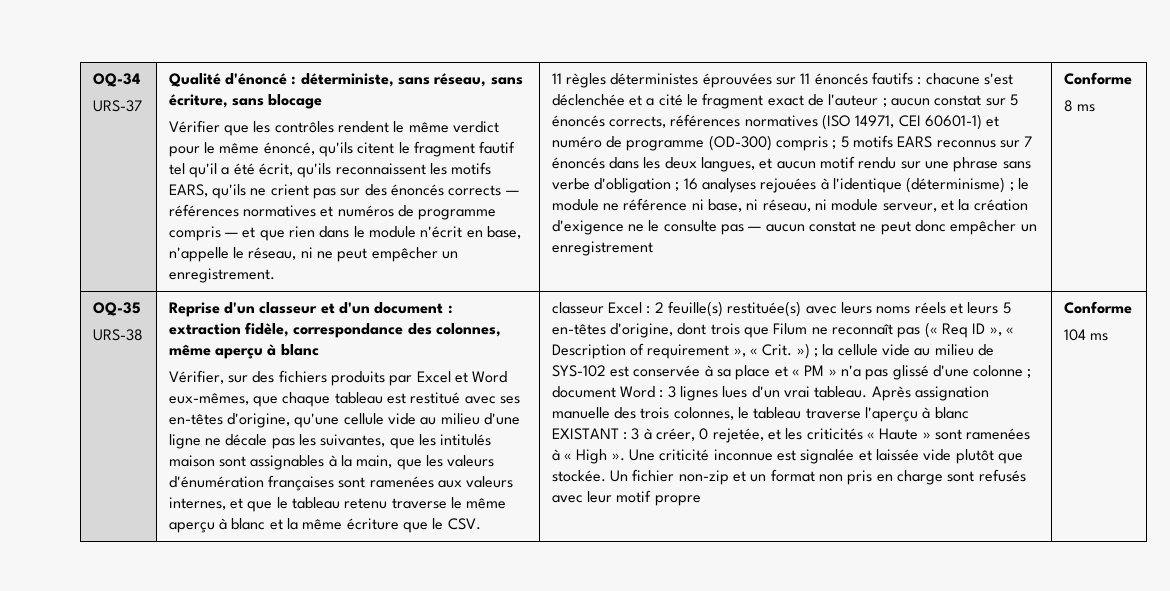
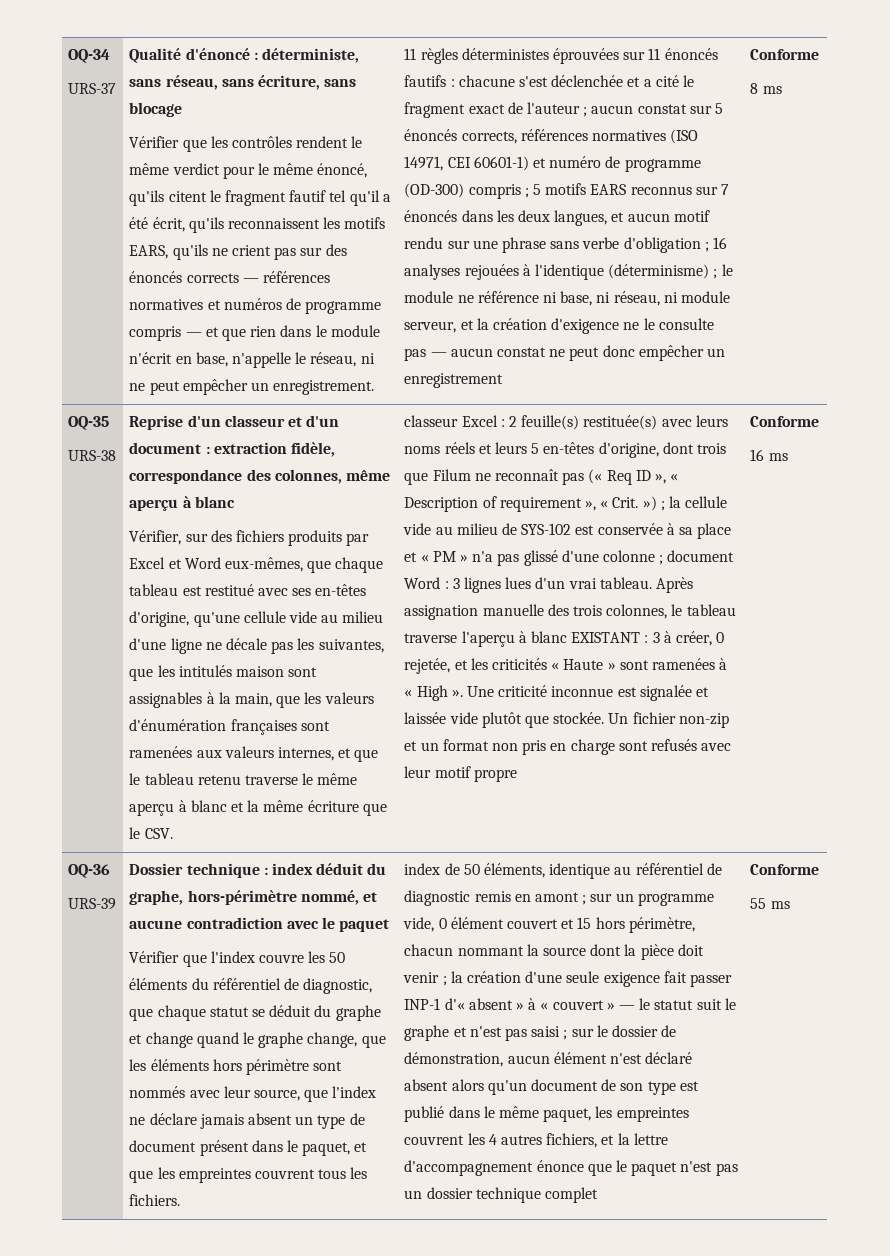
[1063,329,1108,341] 104 ms -> [750,449,788,461] [68,864,111,878] [68,898,117,910] [129,863,387,878] [129,890,378,905] [129,917,390,932] [129,951,346,967] [129,978,373,994] [129,1005,381,1021] [129,1032,386,1048] [129,1059,343,1075] [129,1086,377,1102] [129,1113,365,1129] [129,1140,368,1156] [129,1167,368,1183] [129,1194,181,1206] [404,863,722,879] [404,890,714,906] [403,917,695,933] [404,944,704,960] [403,971,732,987] [404,998,736,1010] [404,1025,677,1041] [404,1052,693,1067] [404,1079,699,1095] [404,1106,689,1122] [404,1133,668,1148] [404,1160,738,1176] [404,1187,599,1203] [750,864,820,875] [750,898,790,909] 16 ms // OQ-36 // URS-39 | Dossier technique : index déduit du graphe, hors-périmètre nommé, et aucune contradiction avec le paquet // Vérifier que l'index couvre les 50 éléments du référentiel de diagnostic, que chaque statut se déduit du graphe et change quand le graphe change, que les éléments hors périmètre sont nommés avec leur source, que l'index ne déclare jamais absent un type de document présent dans le paquet, et que les empreintes couvrent tous les fichiers. | index de 50 éléments, identique au référentiel de diagnostic remis en amont ; sur un programme vide, 0 élément couvert et 15 hors périmètre, chacun nommant la source dont la pièce doit venir ; la création d'une seule exigence fait passer INP-1 d'« absent » à « couvert » — le statut suit le graphe et n'est pas saisi ; sur le dossier de démonstration, aucun élément n'est déclaré absent alors qu'un document de son type est publié dans le même paquet, les empreintes couvrent les 4 autres fichiers, et la lettre d'accompagnement énonce que le paquet n'est pas un dossier technique complet | Conforme // 55 ms

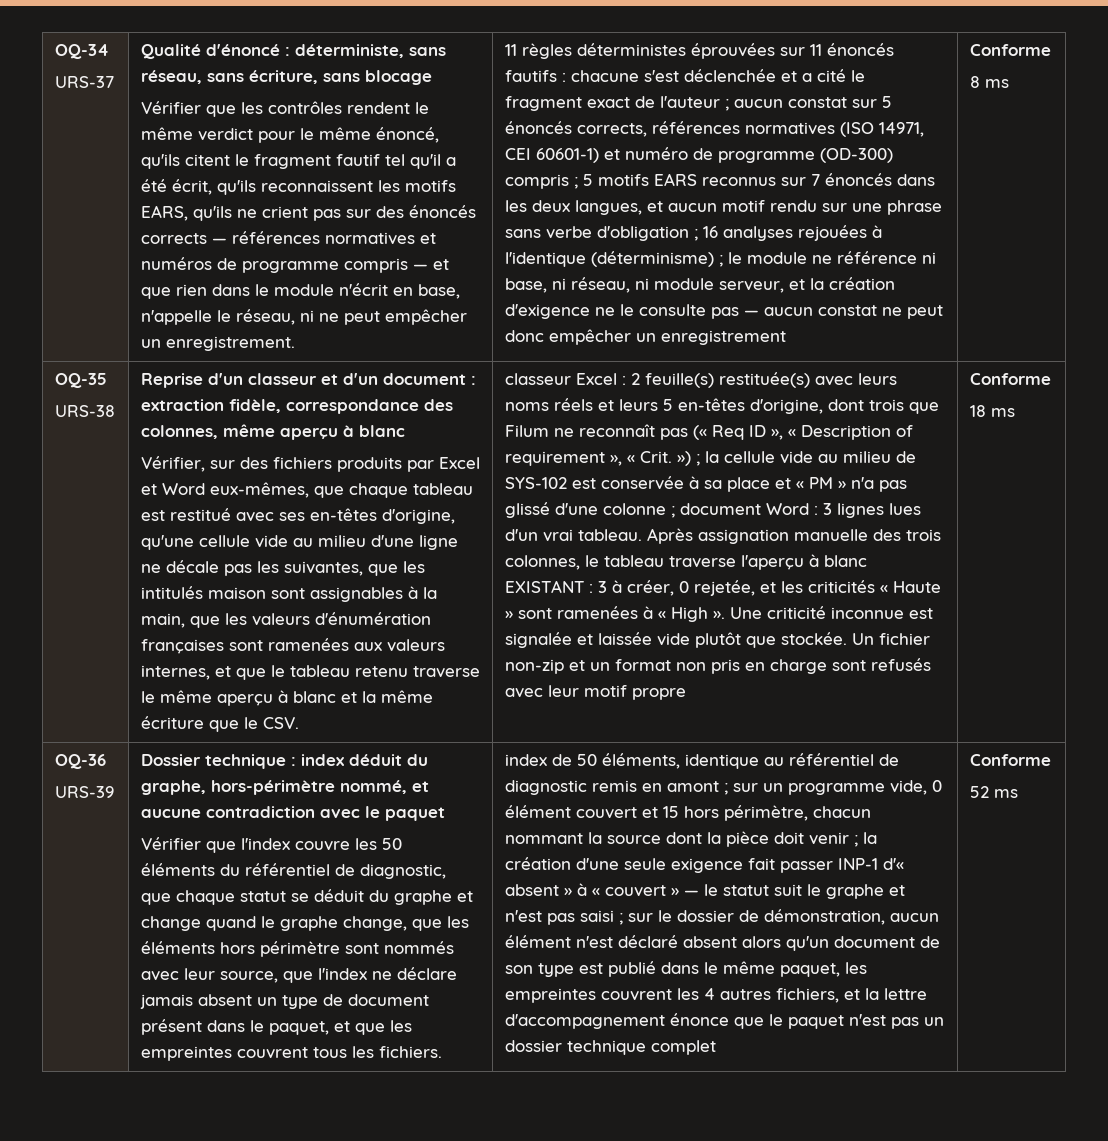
[750,449,765,461] 16 -> [969,405,986,417] 18
[750,898,767,909] 55 -> [969,786,989,798] 52

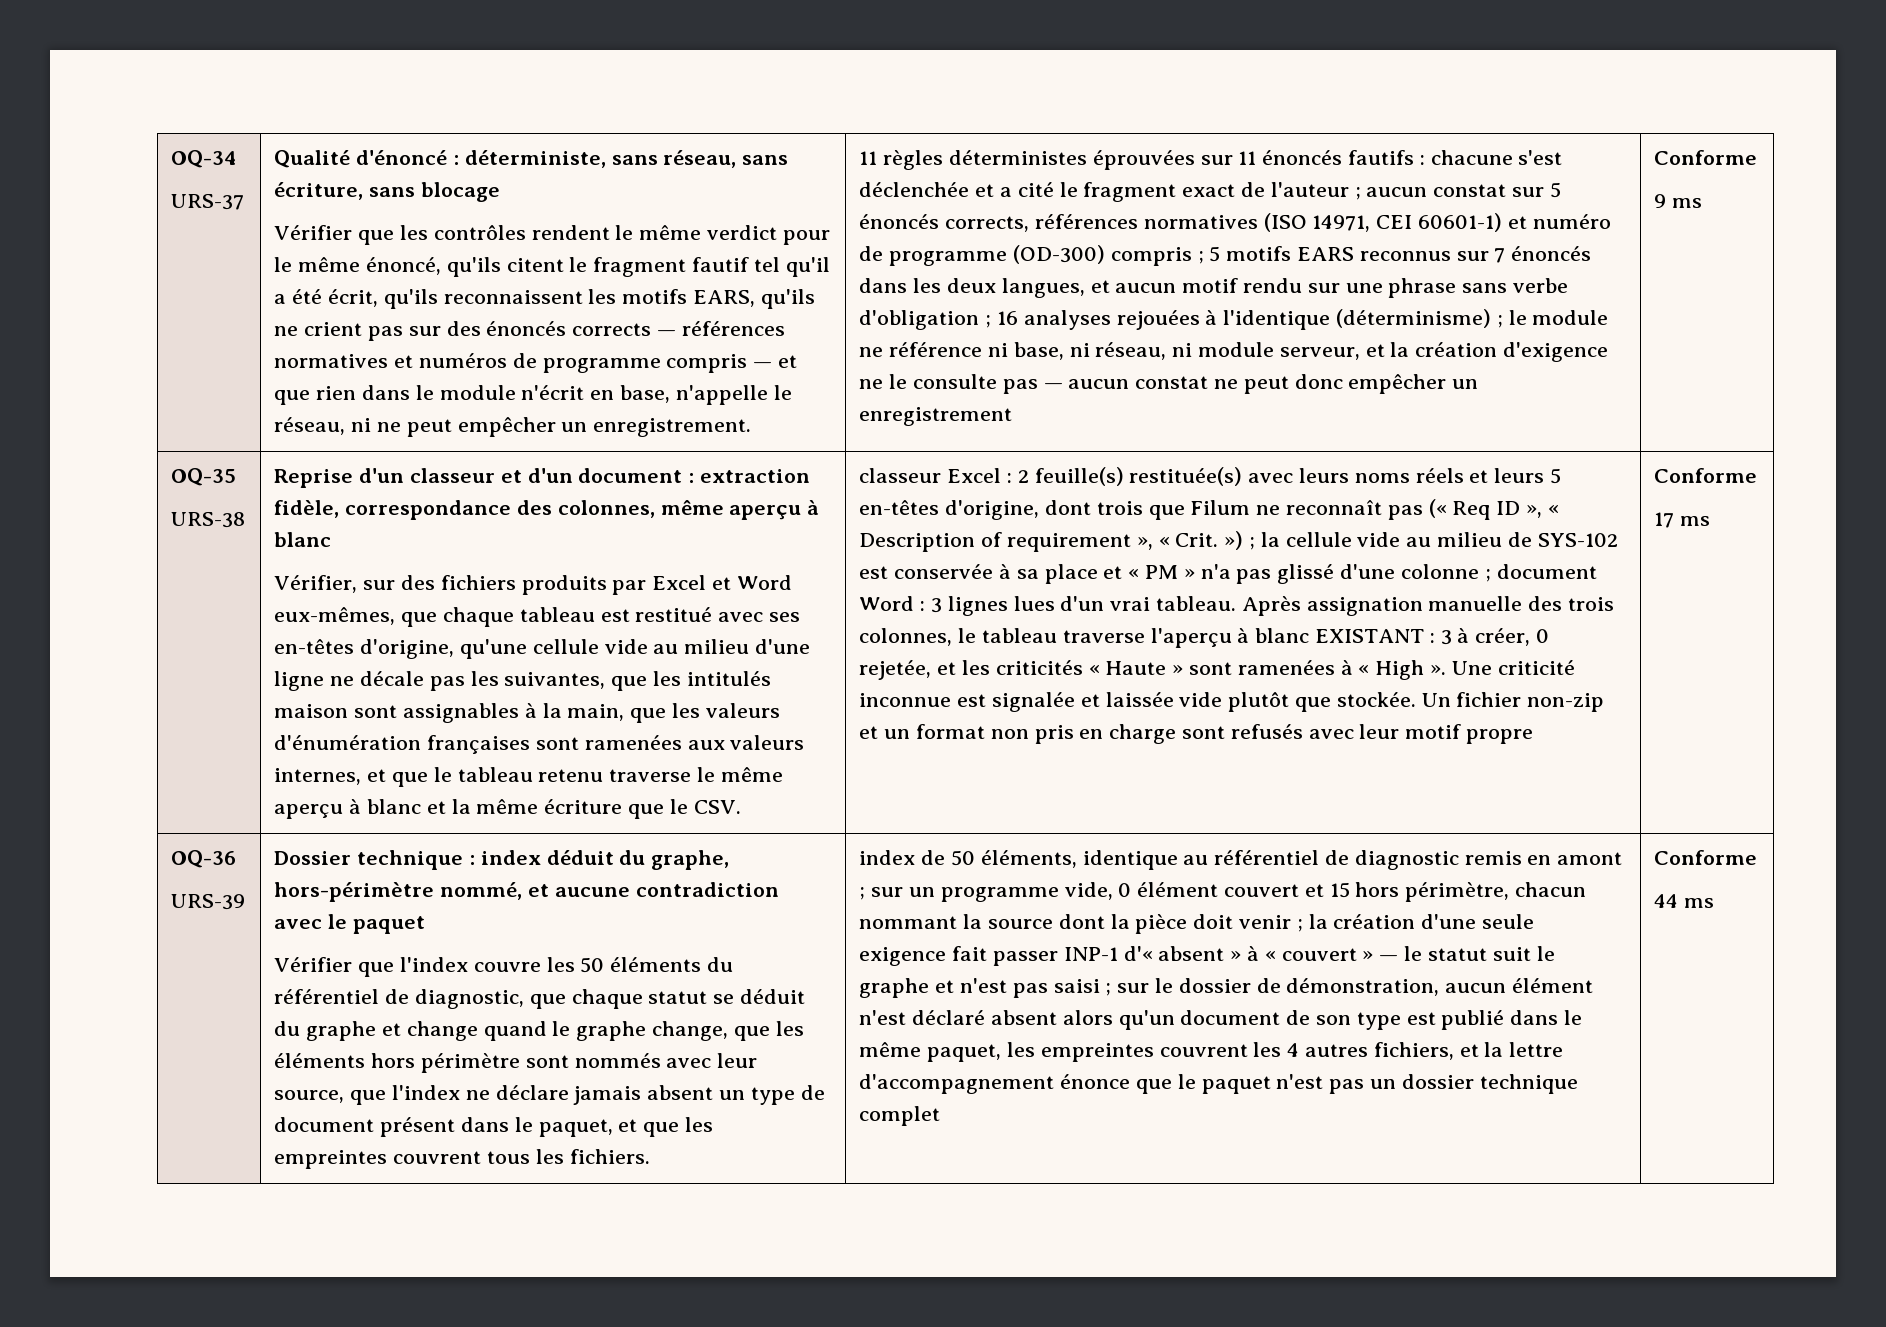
[969,76,980,88] 8 -> [1654,194,1667,208] 9
[969,405,986,417] 18 -> [1654,512,1675,528] 17
[969,786,989,798] 52 -> [1654,894,1679,908] 44

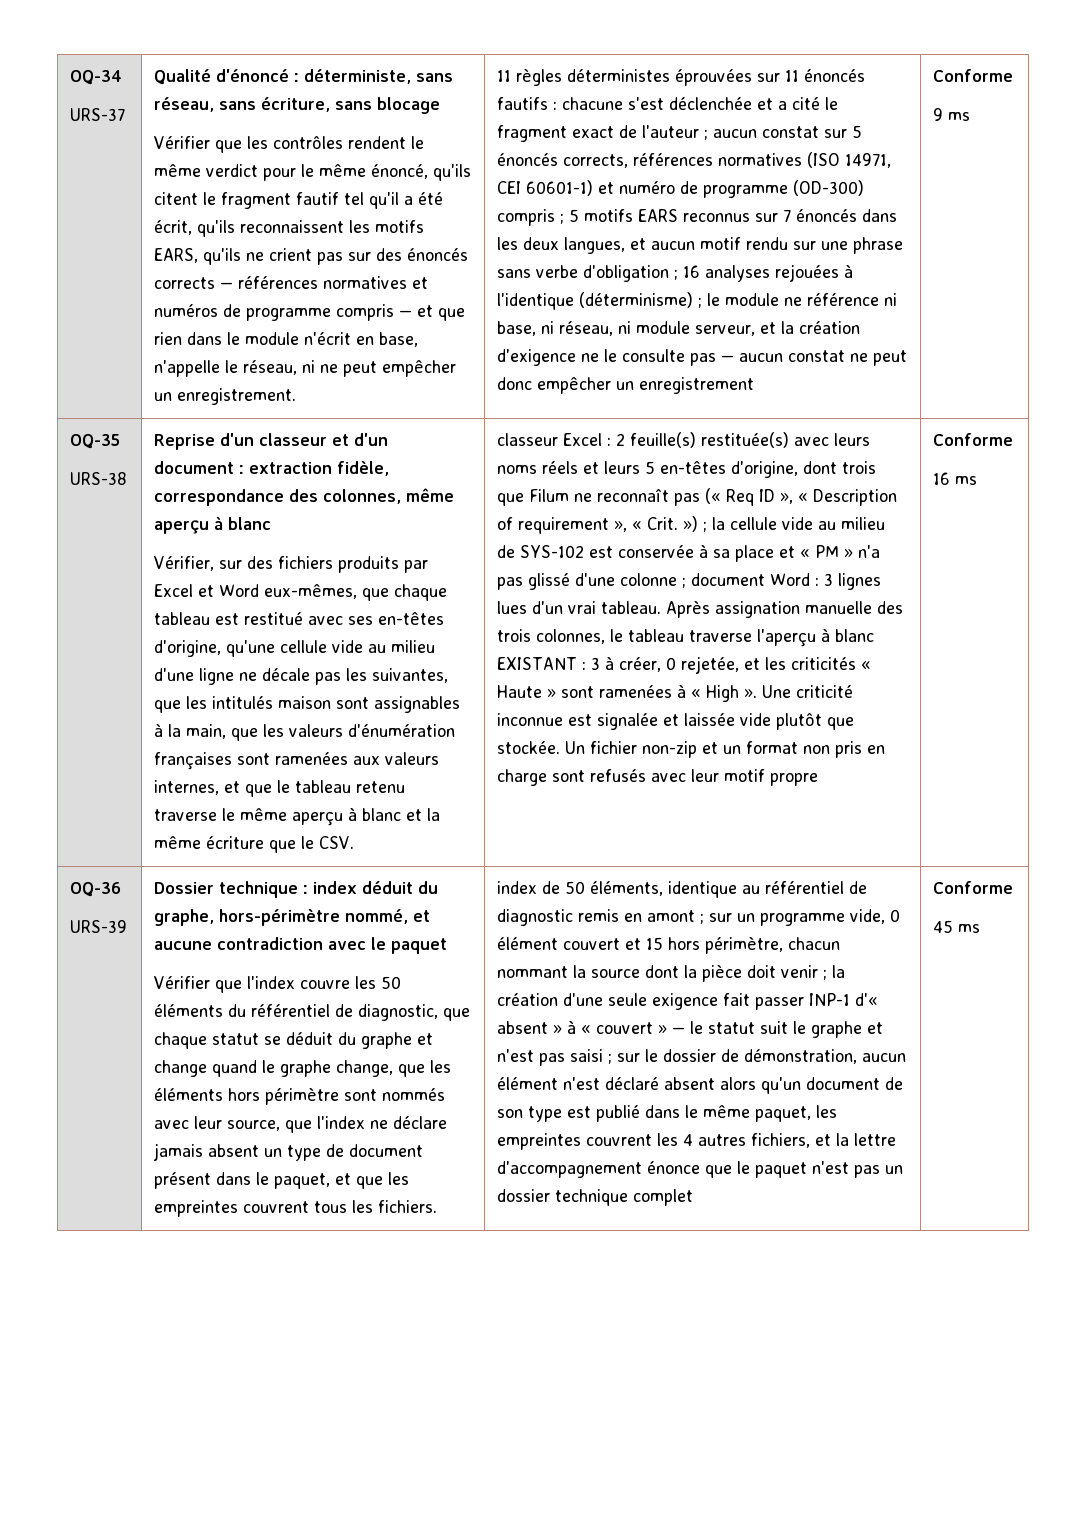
[1654,512,1675,528] 17 -> [933,472,951,485] 16
[1654,894,1679,908] 44 -> [933,920,954,933] 45

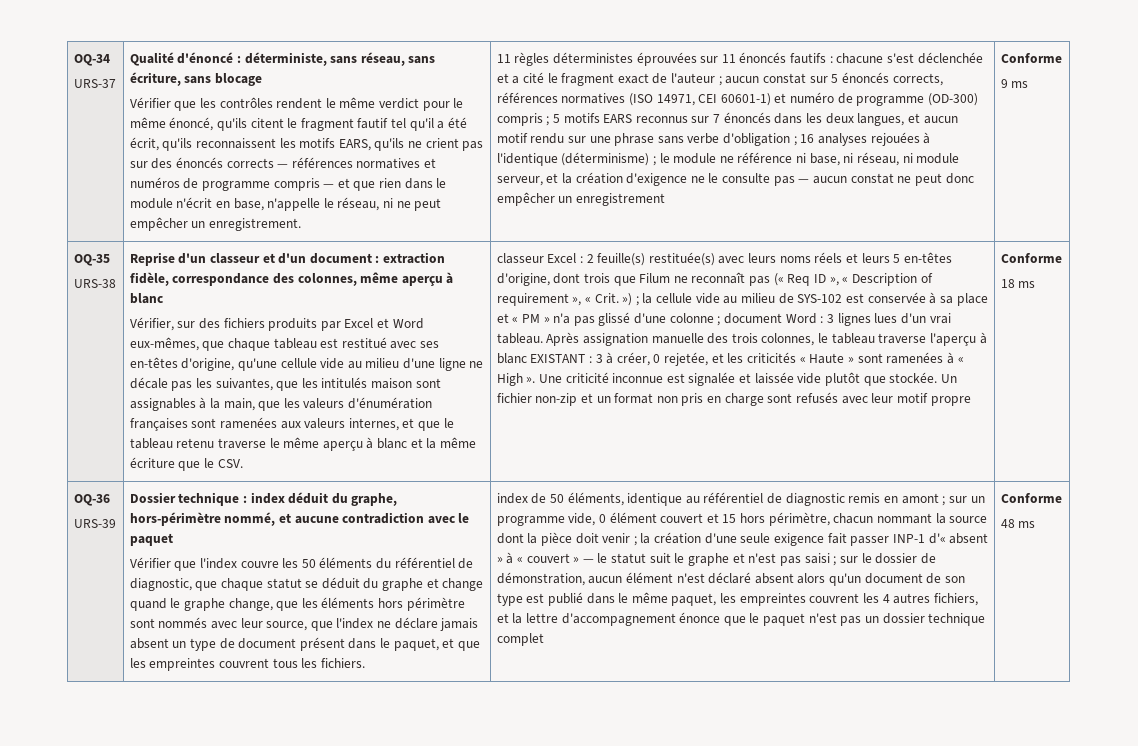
[933,472,951,485] 16 -> [1000,279,1015,288] 18
[933,920,954,933] 45 -> [1000,519,1015,528] 48

